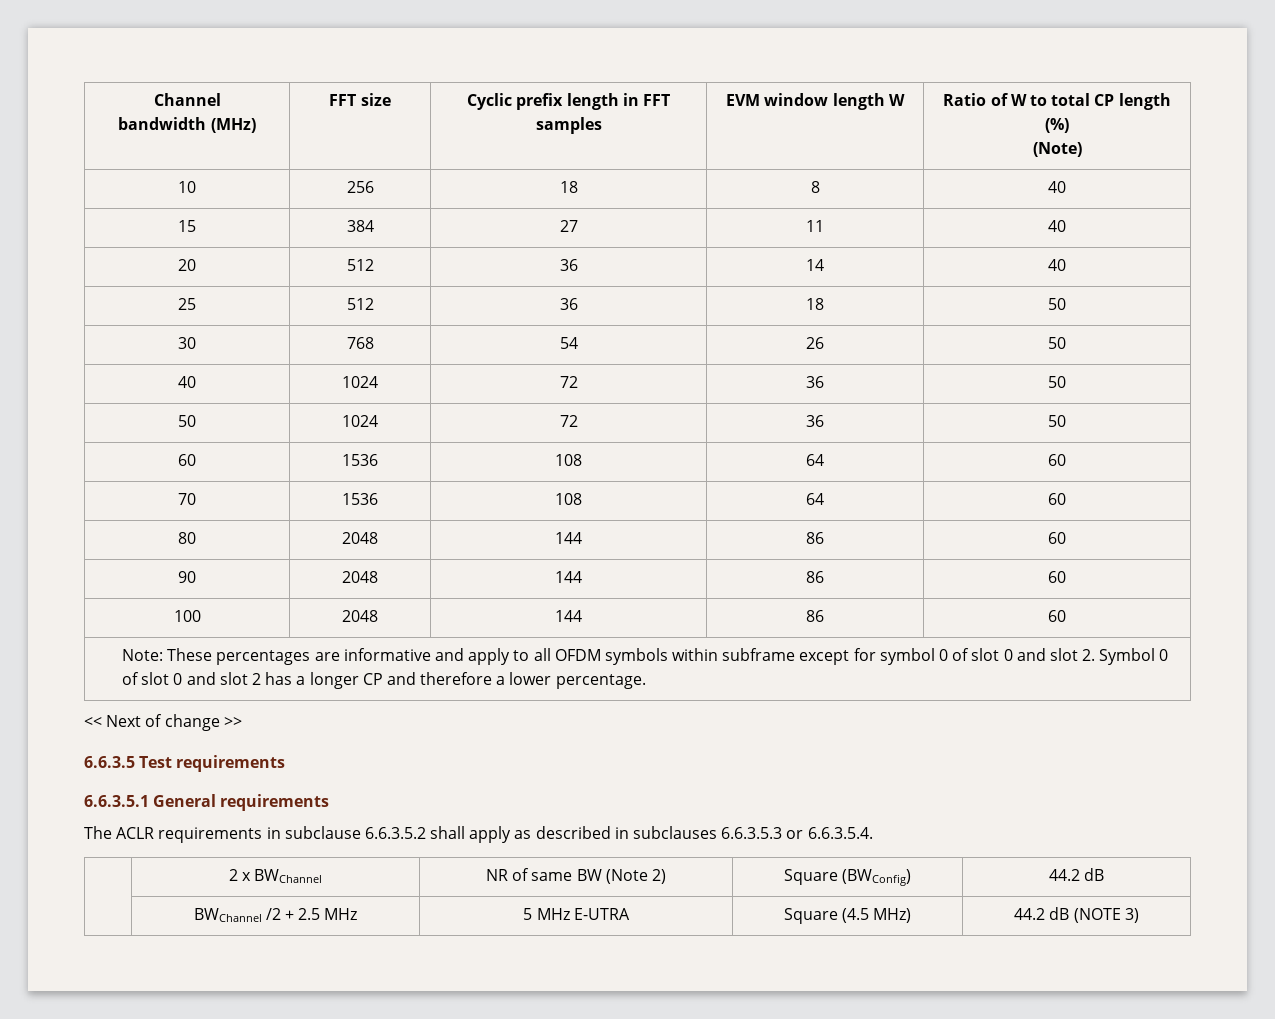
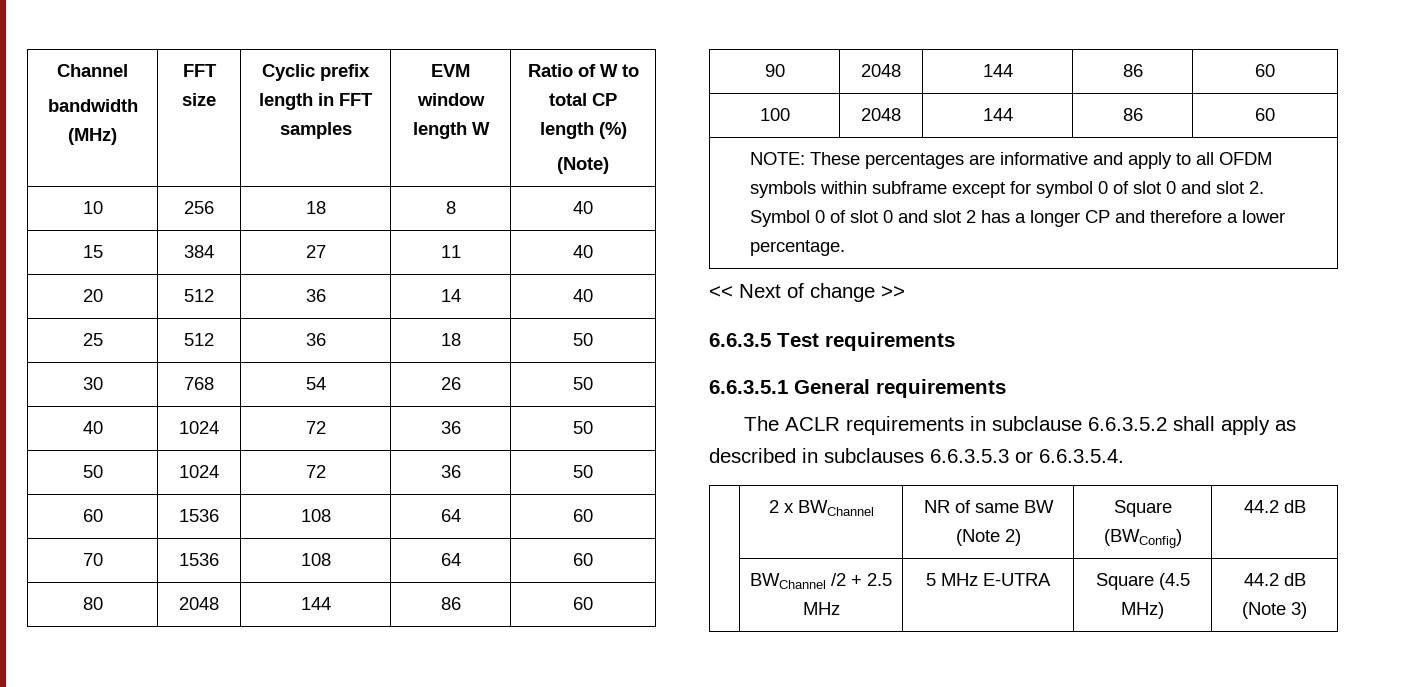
[122,649,164,661] Note: -> [750,152,806,165] NOTE:
[1073,908,1121,923] (NOTE -> [1242,602,1286,619] (Note

